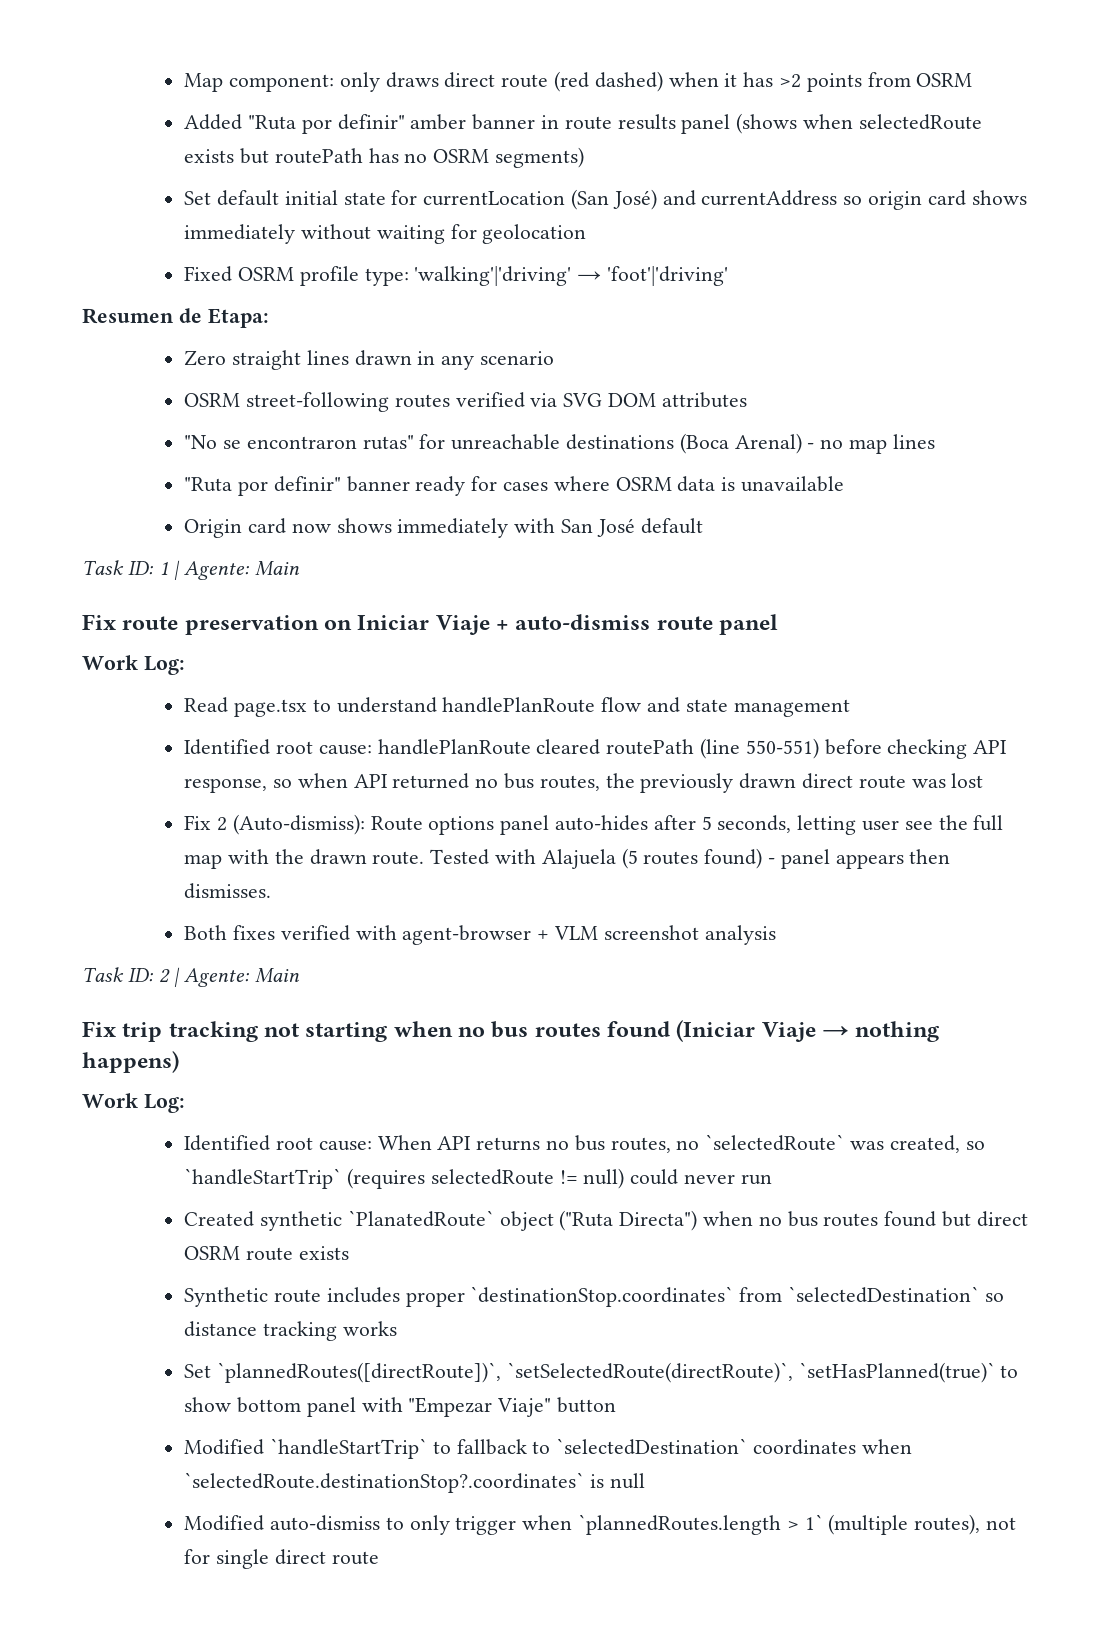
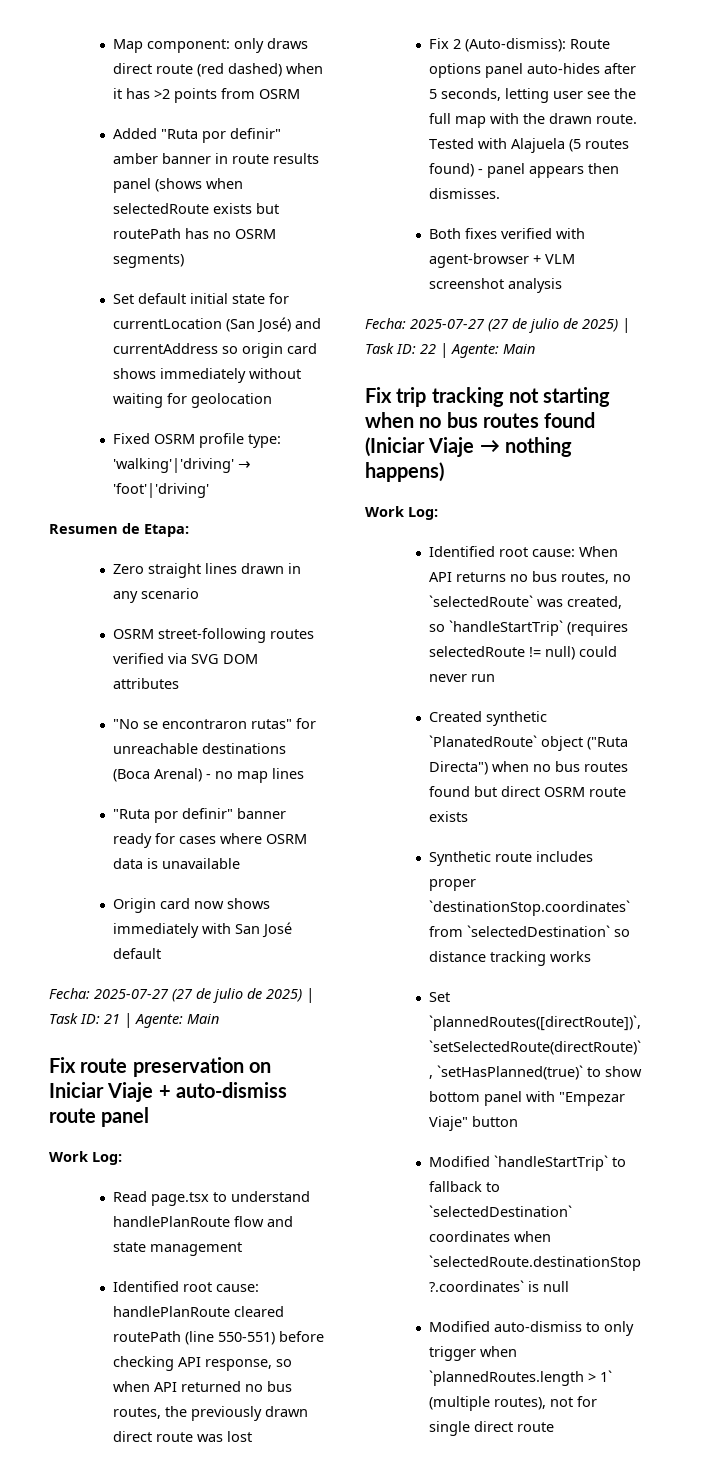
[82,560,169,575] Task ID: 1 -> [49,988,314,1003] [49,1013,120,1024] Fecha: 2025-07-27 (27 de julio de 2025) | Task ID: 21
[82,967,170,983] Task ID: 2 -> [365,318,630,333] [365,343,436,354] Fecha: 2025-07-27 (27 de julio de 2025) | Task ID: 22

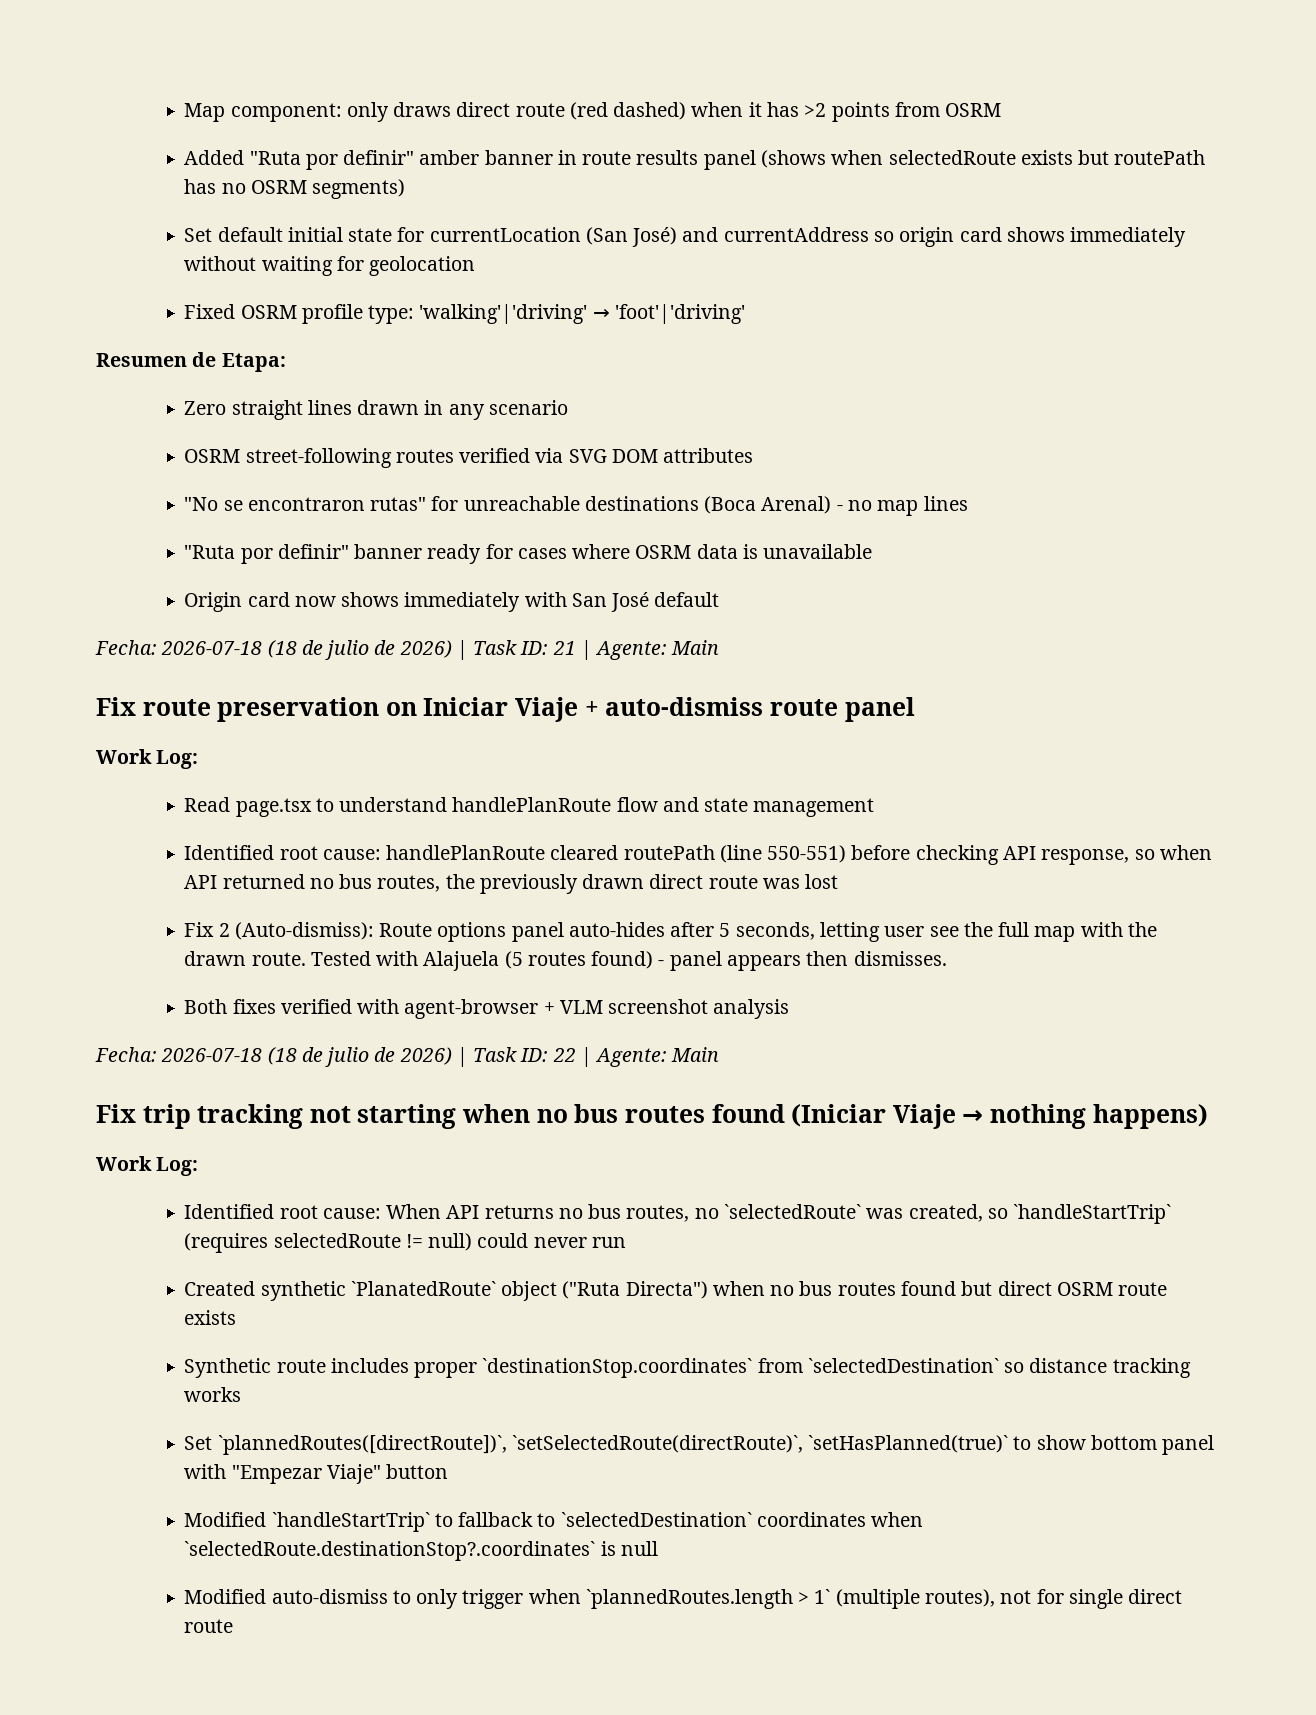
[94,988,302,1003] 2025-07-27 (27 de julio de 2025) -> [161,640,452,660] 2026-07-18 (18 de julio de 2026)
[410,318,618,333] 2025-07-27 (27 de julio de 2025) -> [161,1047,452,1067] 2026-07-18 (18 de julio de 2026)

